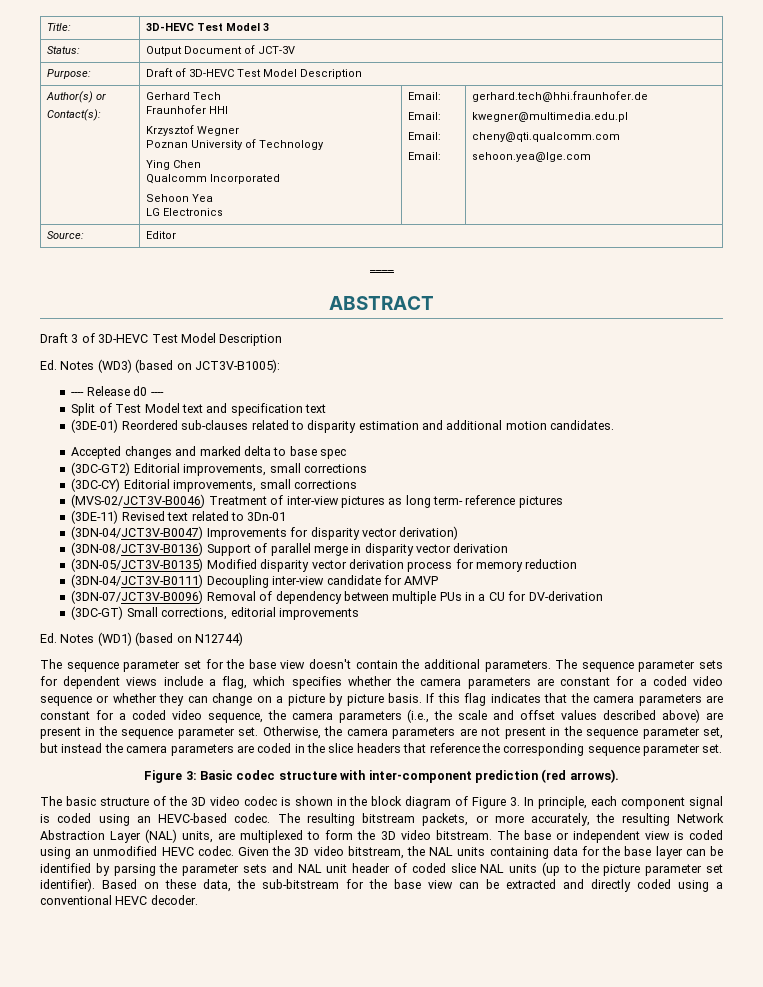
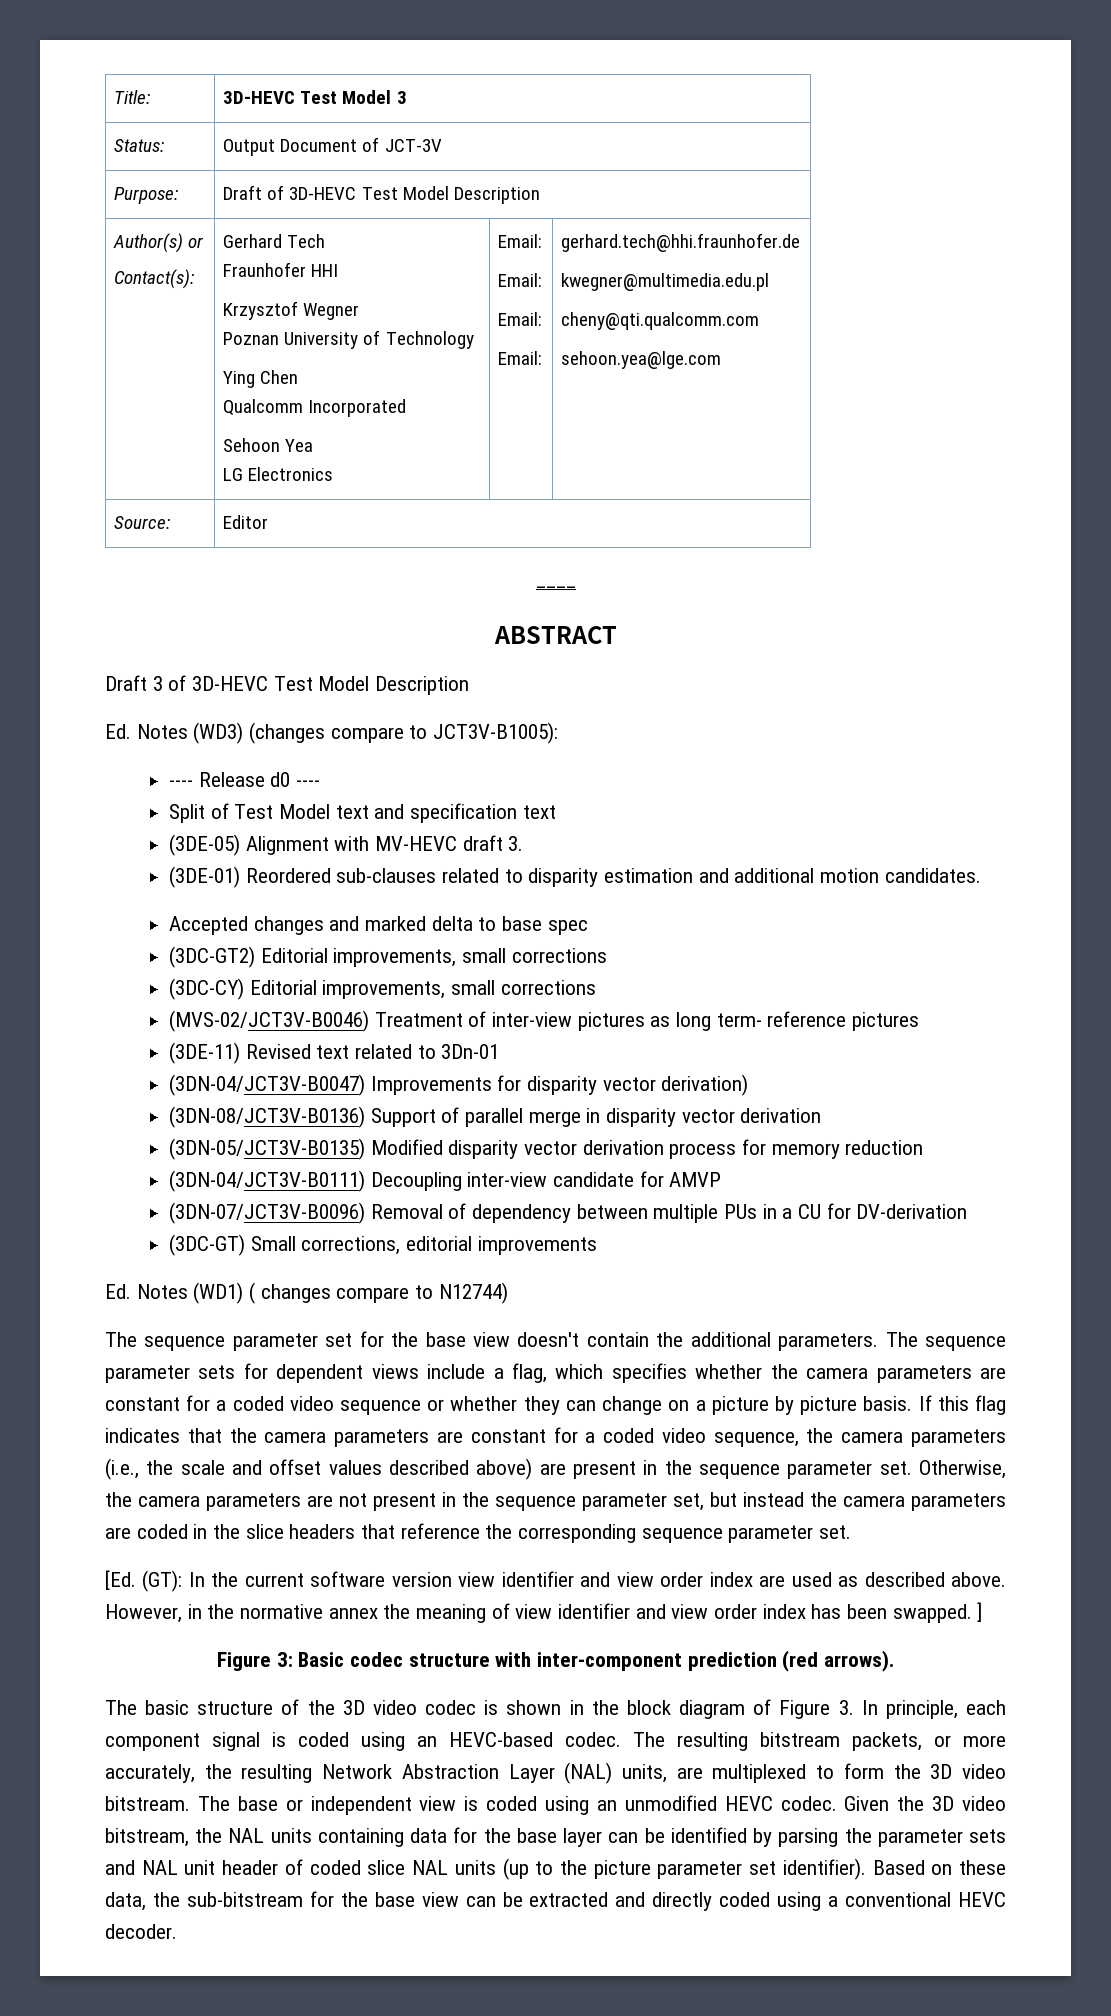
[135,359,192,373] (based on -> [249,722,428,744] (changes compare to
(327, 408) none -> [168,834,524,856] // (3DE-05) Alignment with MV-HEVC draft 3.
[135,632,192,646] (based on -> [249,1282,434,1304] ( changes compare to
(723, 748) none -> [105,1570,1007,1592] [105,1602,983,1623] // [Ed. (GT): In the current software version view identifier and view order index are used as described above. However, in the normative annex the meaning of view identifier and view order index has been swapped. ]

